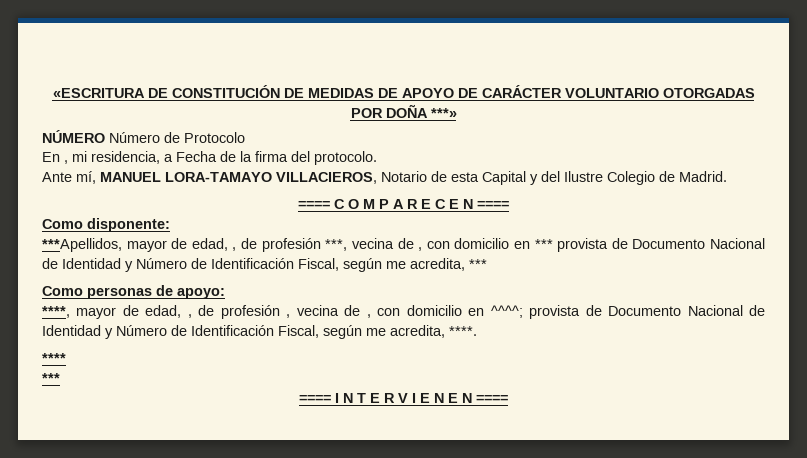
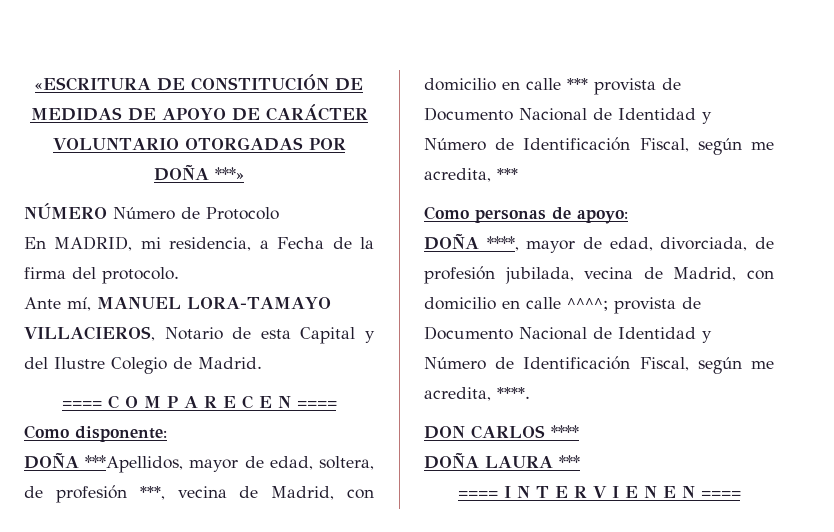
[64,160,68,164] , -> [54,236,133,251] MADRID,
(170, 225) none -> [24,452,79,469] DOÑA
[232,247,237,251] , -> [318,456,374,470] soltera,
[418,238,530,251] , con domicilio en -> [271,486,374,500] [424,78,561,91] Madrid, con domicilio en calle
(225, 293) none -> [424,233,479,250] DOÑA
[187,305,485,319] , de profesión , vecina de , con domicilio en -> [660,237,774,251] [424,266,774,284] [424,297,561,310] divorciada, de profesión jubilada, vecina de Madrid, con domicilio en calle
(477, 331) none -> [424,425,545,439] DON CARLOS
(66, 358) none -> [424,452,553,469] DOÑA LAURA

